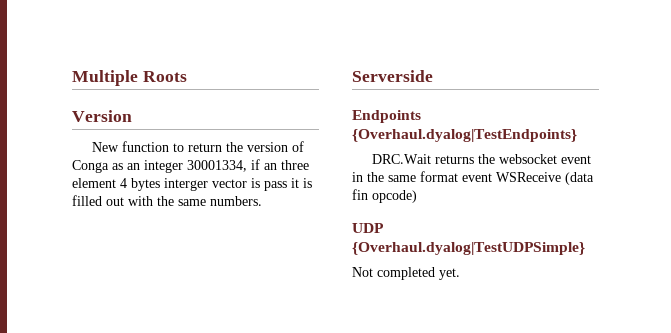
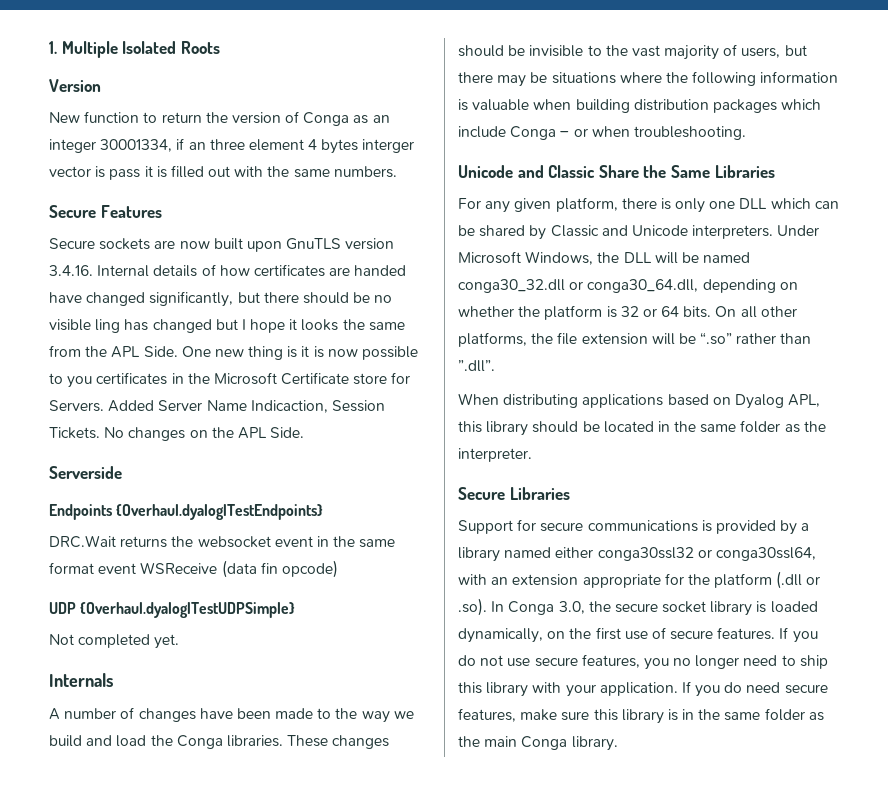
[72,70,138,86] Multiple -> [49,41,177,58] 1. Multiple Isolated
(262, 201) none -> [49,205,162,218] [49,238,395,252] [49,264,407,277] [49,291,393,307] [49,319,405,333] [49,345,419,360] [49,372,411,388] [49,400,385,413] [49,427,305,441] // Secure Features // Secure sockets are now built upon GnuTLS version 3.4.16. Internal details of how certificates are handed have changed significantly, but there should be no visible ling has changed but I hope it looks the same from the APL Side. One new thing is it is now possible to you certificates in the Microsoft Certificate store for Servers. Added Server Name Indicaction, Session Tickets. No changes on the APL Side.
(460, 274) none -> [49,673,113,687] [49,707,414,723] [49,735,390,749] [458,44,807,60] [458,71,839,87] [458,99,822,113] [458,126,746,140] [458,165,775,178] [458,197,839,213] [458,225,820,240] [458,251,751,265] [458,279,798,293] [458,305,797,320] [458,332,812,347] [458,360,495,372] [458,393,821,409] [458,420,826,436] [458,448,532,462] [458,487,570,500] [458,519,810,535] [458,547,816,562] [458,571,821,589] [458,598,818,616] [458,627,818,643] [458,654,828,670] [458,681,828,697] [458,708,824,724] [458,736,618,751] // Internals // A number of changes have been made to the way we build and load the Conga libraries. These changes should be invisible to the vast majority of users, but there may be situations where the following information is valuable when building distribution packages which include Conga – or when troubleshooting. // Unicode and Classic Share the Same Libraries // For any given platform, there is only one DLL which can be shared by Classic and Unicode interpreters. Under Microsoft Windows, the DLL will be named conga30_32.dll or conga30_64.dll, depending on whether the platform is 32 or 64 bits. On all other platforms, the file extension will be “.so” rather than ”.dll”. // When distributing applications based on Dyalog APL, this library should be located in the same folder as the interpreter. // Secure Libraries // Support for secure communications is provided by a library named either conga30ssl32 or conga30ssl64, with an extension appropriate for the platform (.dll or .so). In Conga 3.0, the secure socket library is loaded dynamically, on the first use of secure features. If you do not use secure features, you no longer need to ship this library with your application. If you do need secure features, make sure this library is in the same folder as the main Conga library.

